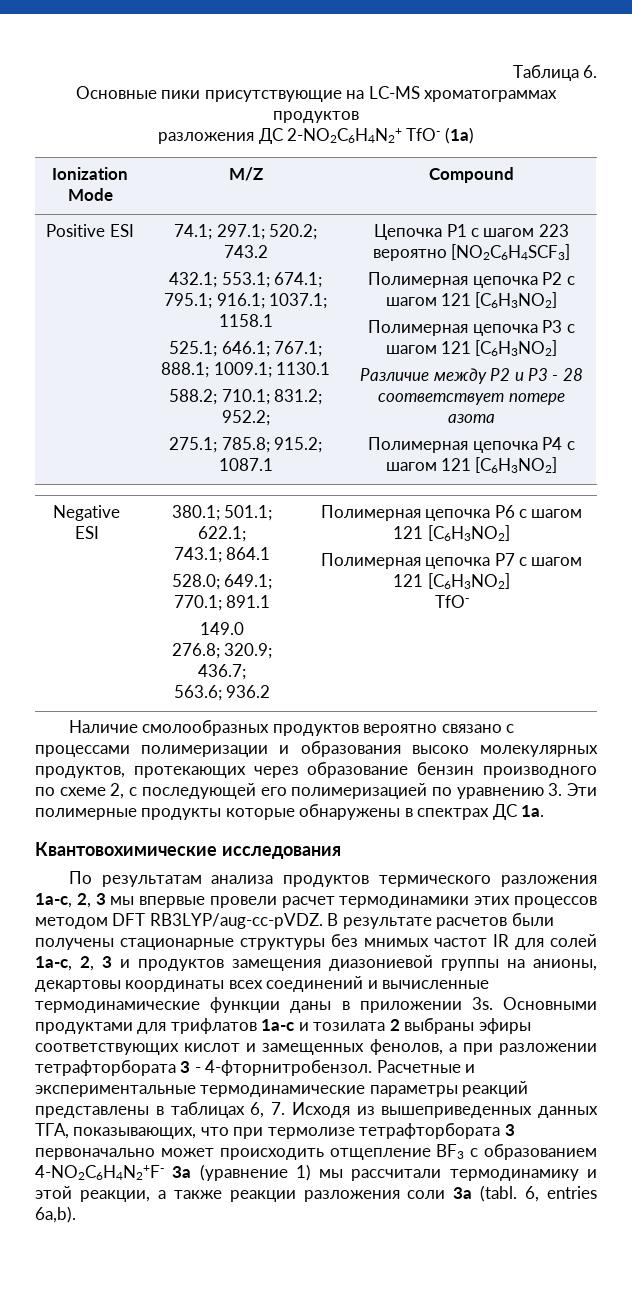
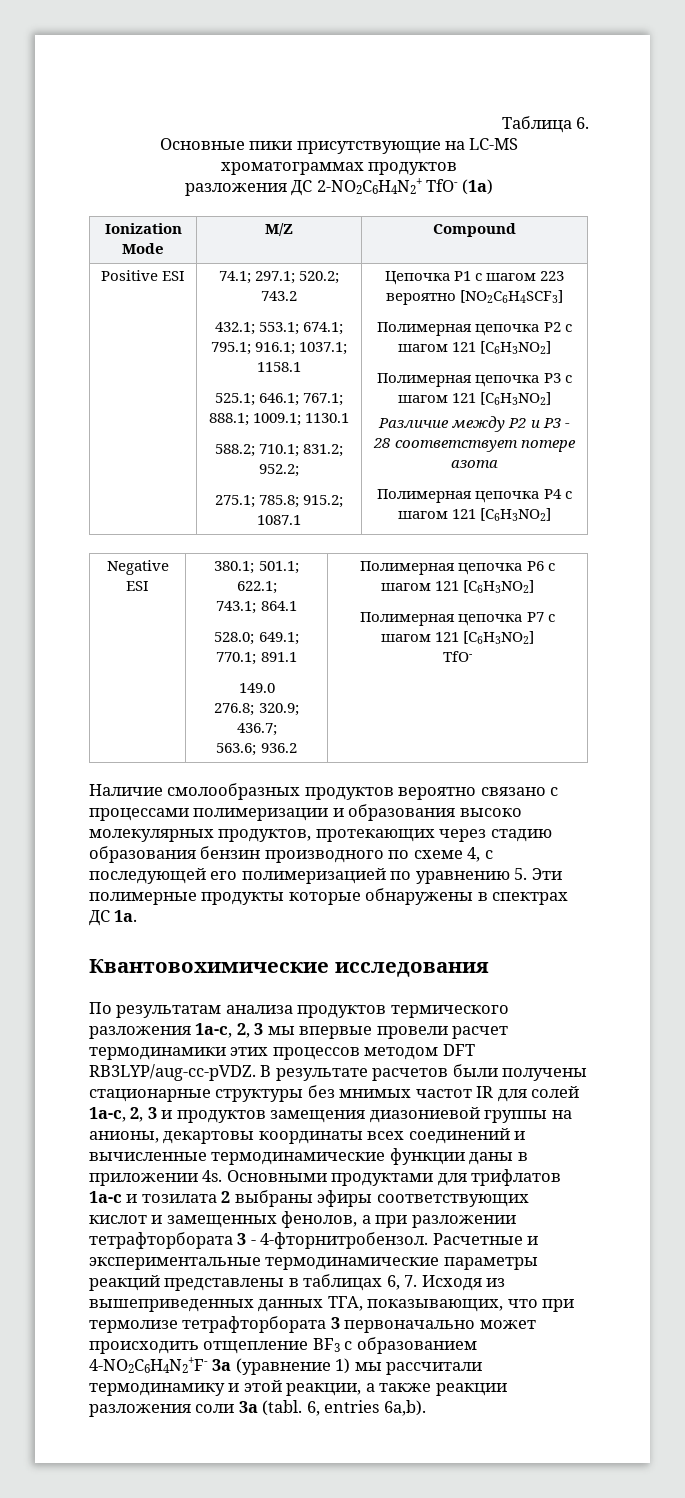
[307,762,409,778] образование -> [490,829,552,842] [89,846,196,863] стадию образования
[110,783,125,799] 2, -> [467,847,481,862] 4,
[548,783,563,796] 3. -> [514,868,528,880] 5.
[471,997,493,1010] 3s. -> [202,1170,223,1182] 4s.

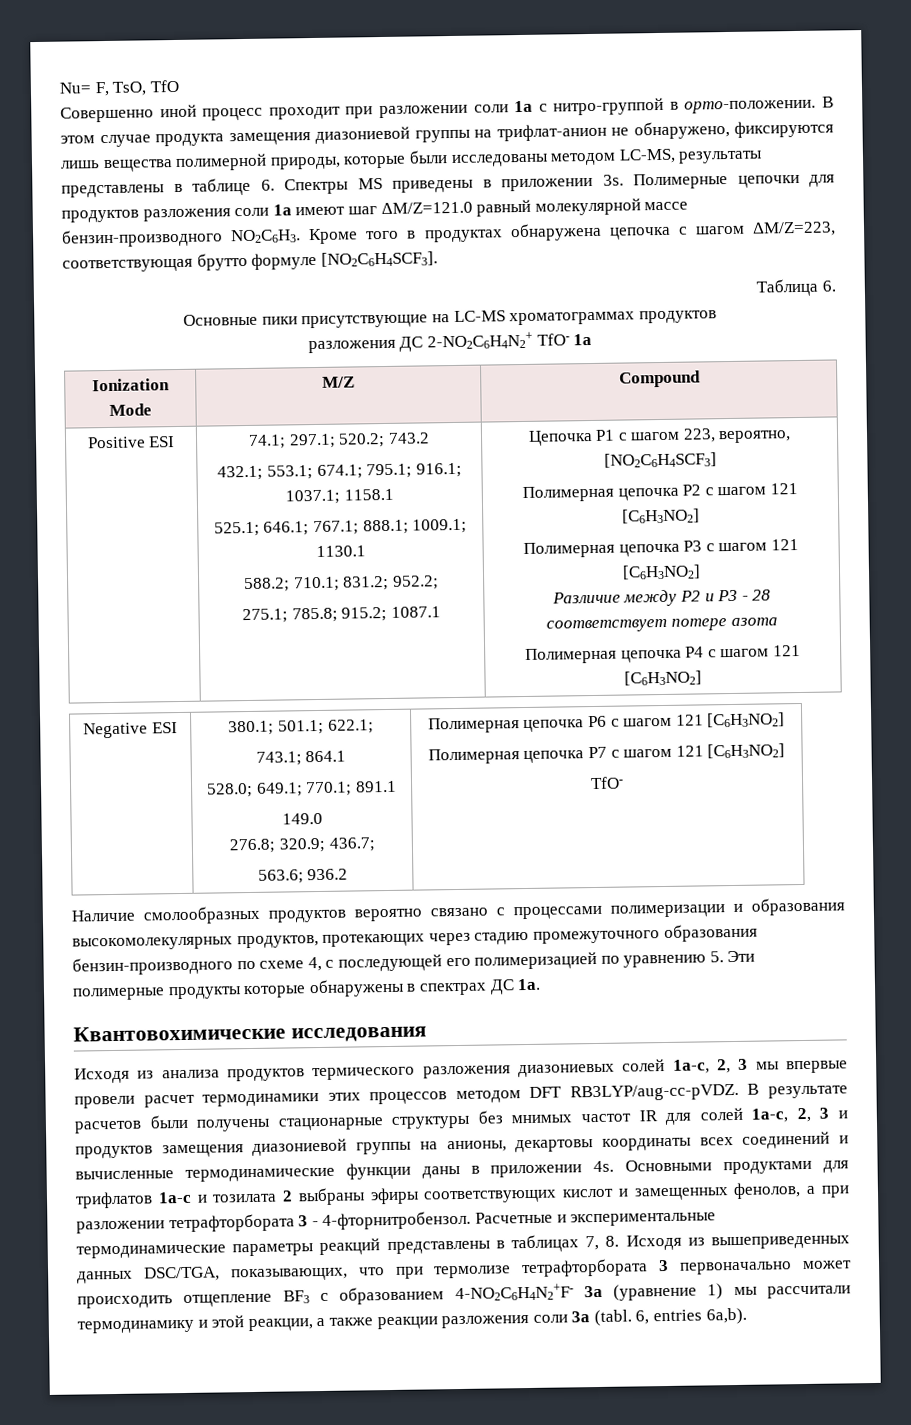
(501, 124) none -> [59,79,179,97] [60,96,834,123] [60,120,834,148] [60,148,764,173] [61,173,835,198] [61,198,689,223] [61,221,837,248] [62,251,438,273] Nu= F, TsO, TfO // Совершенно иной процесс проходит при разложении соли 1a с нитро-группой в орто-положении. В этом случае продукта замещения диазониевой группы на трифлат-анион не обнаружено, фиксируются лишь вещества полимерной природы, которые были исследованы методом LC-MS, результаты представлены в таблице 6. Спектры MS приведены в приложении 3s. Полимерные цепочки для продуктов разложения соли 1a имеют шаг ΔM/Z=121.0 равный молекулярной массе бензин-производного NO2C6H3. Кроме того в продуктах обнаружена цепочка с шагом ΔM/Z=223, соответствующая брутто формуле [NO2C6H4SCF3]. //
[462,179,494,195] (1a) -> [573,333,593,346] 1a
[540,271,565,281] [385,293,456,305] 223 вероятно -> [682,428,792,444] 223, вероятно,
[459,808,522,817] [89,829,214,842] высоко молекулярных -> [72,936,233,951] высокомолекулярных
[89,846,384,863] образования бензин производного -> [532,923,758,944] [72,956,233,976] промежуточного образования бензин-производного
[89,1002,222,1018] По результатам -> [74,1067,155,1084] Исходя из
(191, 1032) none -> [518,1059,666,1078] диазониевых солей
[386,1275,418,1290] 6, 7. -> [585,1235,620,1251] 7, 8.
[327,1296,363,1311] ТГА, -> [143,1266,220,1282] DSC/TGA,

